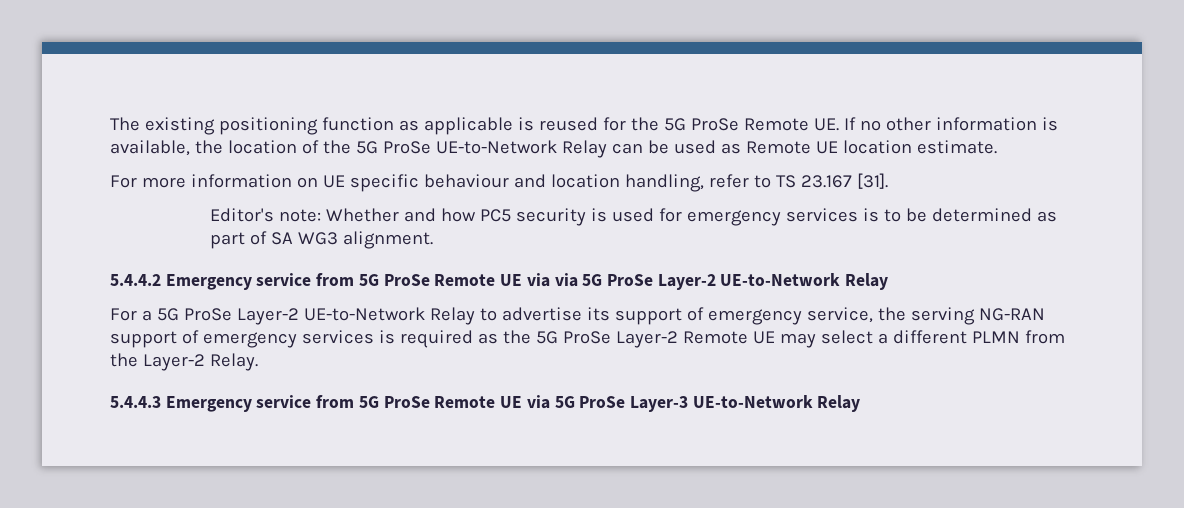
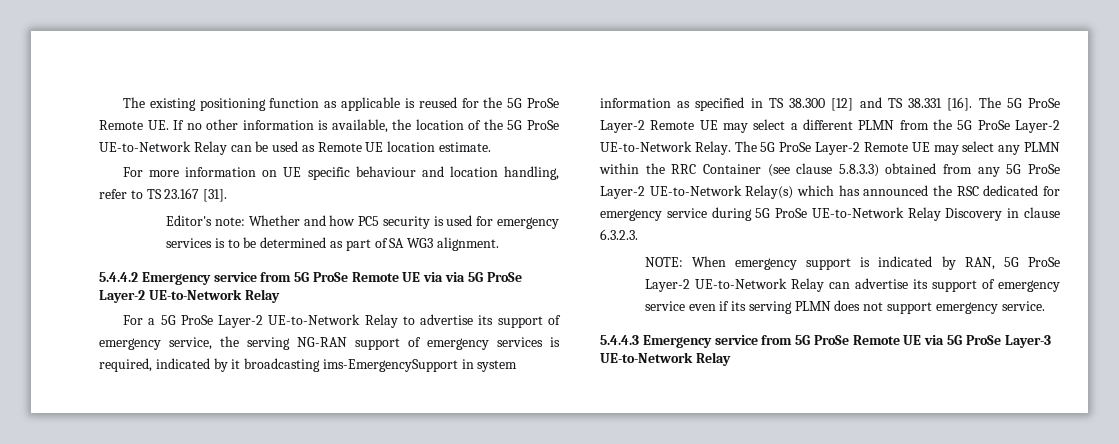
[399,330,531,348] required as the -> [99,358,518,372] [600,97,1001,111] required, indicated by it broadcasting ims-EmergencySupport in system information as specified in TS 38.300 [12] and TS 38.331 [16]. The
[142,353,258,371] Layer-2 Relay. -> [957,120,1060,133] [600,141,1060,155] [599,163,1060,177] [600,185,1060,199] [600,207,1060,221] [600,229,638,240] [644,256,1060,270] [644,278,1060,292] [644,300,1045,314] 5G ProSe Layer-2 UE-to-Network Relay. The 5G ProSe Layer-2 Remote UE may select any PLMN within the RRC Container (see clause 5.8.3.3) obtained from any 5G ProSe Layer-2 UE-to-Network Relay(s) which has announced the RSC dedicated for emergency service during 5G ProSe UE-to-Network Relay Discovery in clause 6.3.2.3. // NOTE: When emergency support is indicated by RAN, 5G ProSe Layer-2 UE-to-Network Relay can advertise its support of emergency service even if its serving PLMN does not support emergency service.

